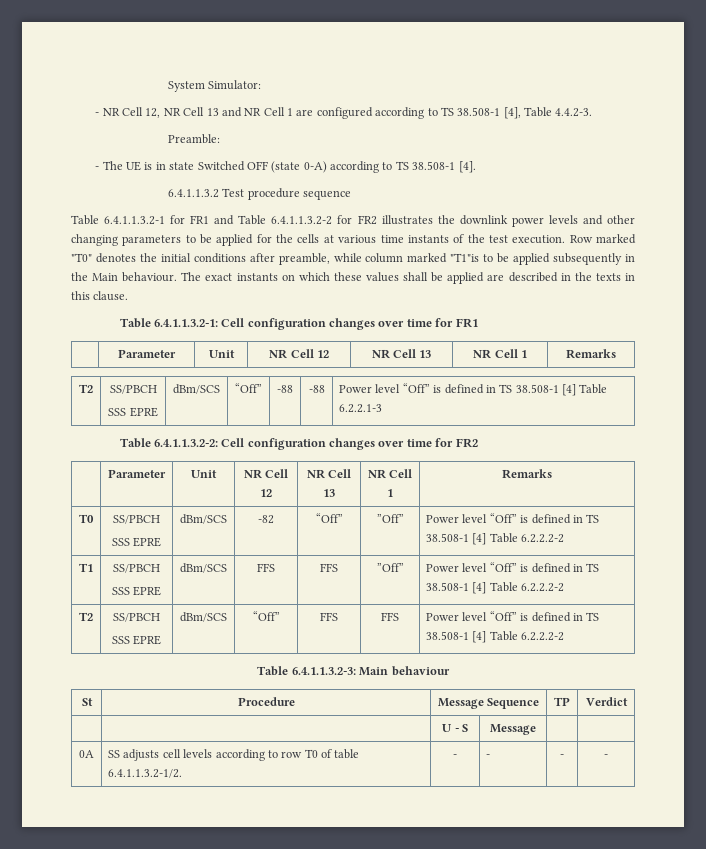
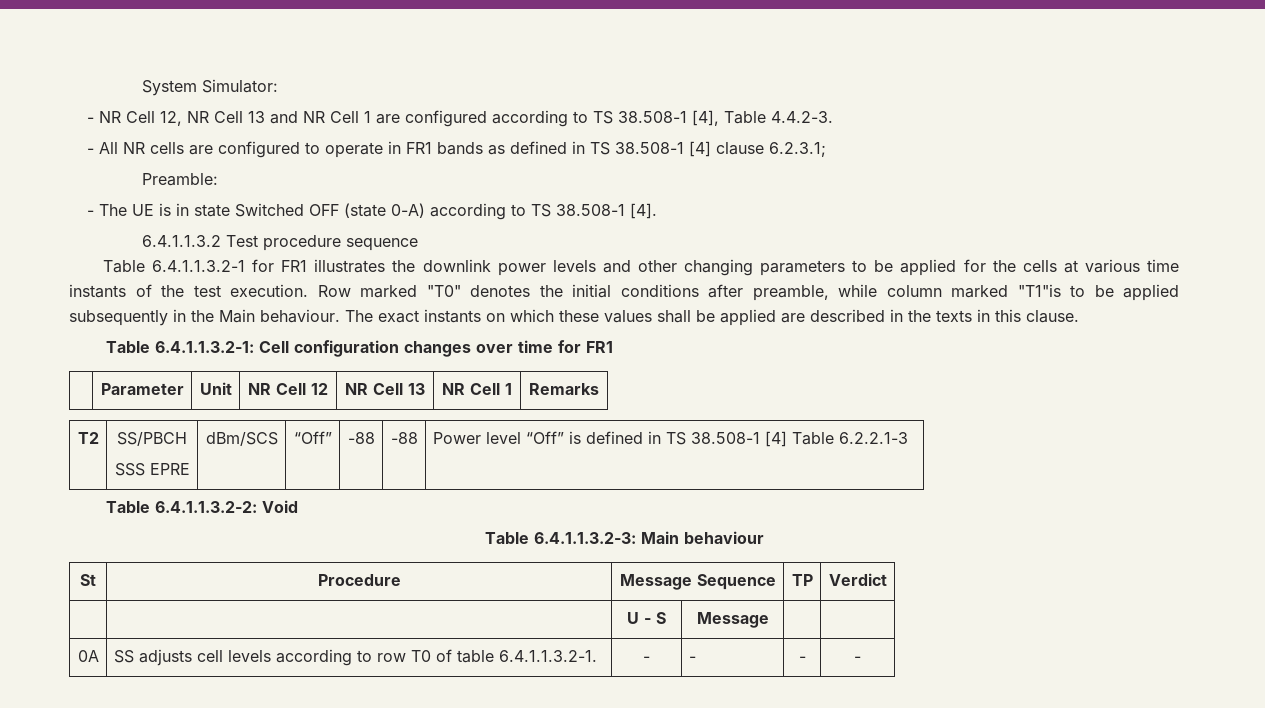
(593, 112) none -> [87,141,827,158] // - All NR cells are configured to operate in FR1 bands as defined in TS 38.508-1 [4] clause 6.2.3.1;
[214,215,377,225] and Table 6.4.1.1.3.2-2 for FR2 -> (308, 266) none
[221,438,478,450] [108,469,166,478] [191,470,217,478] [243,469,289,479] [260,489,272,497] [306,469,352,479] [323,489,335,497] [367,469,413,479] [387,489,393,497] [502,469,552,479] [79,514,94,523] [113,515,160,524] [111,537,162,547] [180,514,227,524] [258,515,274,524] [315,513,343,523] [376,514,404,523] [426,513,600,524] [426,533,565,545] [79,563,93,572] [113,564,160,573] [111,586,162,596] [180,563,227,573] [257,563,275,572] [320,563,338,572] [376,563,404,572] [426,562,600,573] [426,582,565,594] [79,612,93,621] [113,613,160,622] [111,635,162,645] [180,612,227,622] [252,611,280,621] [320,612,338,621] [381,612,399,621] [426,611,600,622] [426,631,565,643] Cell configuration changes over time for FR2 // | Parameter | Unit | NR Cell 12 | NR Cell 13 | NR Cell 1 | Remarks // T0 | SS/PBCH // SSS EPRE | dBm/SCS | -82 | “Off” | ”Off” | Power level “Off” is defined in TS 38.508-1 [4] Table 6.2.2.2-2 // T1 | SS/PBCH // SSS EPRE | dBm/SCS | FFS | FFS | ”Off” | Power level “Off” is defined in TS 38.508-1 [4] Table 6.2.2.2-2 // T2 | SS/PBCH // SSS EPRE | dBm/SCS | “Off” | FFS | FFS | Power level “Off” is defined in TS 38.508-1 [4] Table 6.2.2.2-2 -> [261,500,298,513] Void
[108,769,183,778] 6.4.1.1.3.2-1/2. -> [498,650,597,662] 6.4.1.1.3.2-1.

